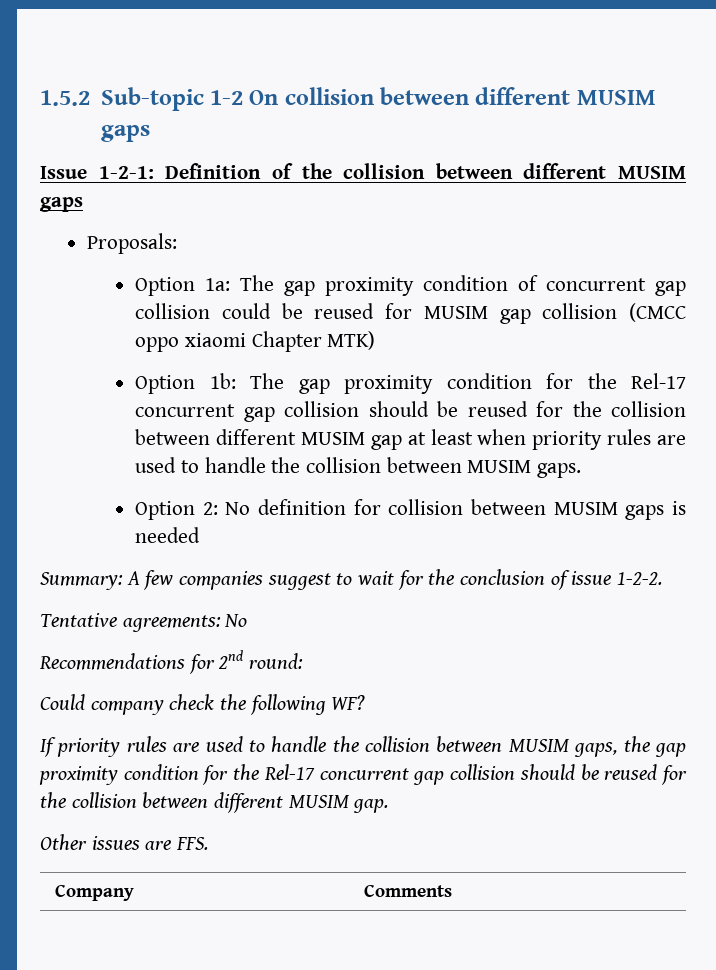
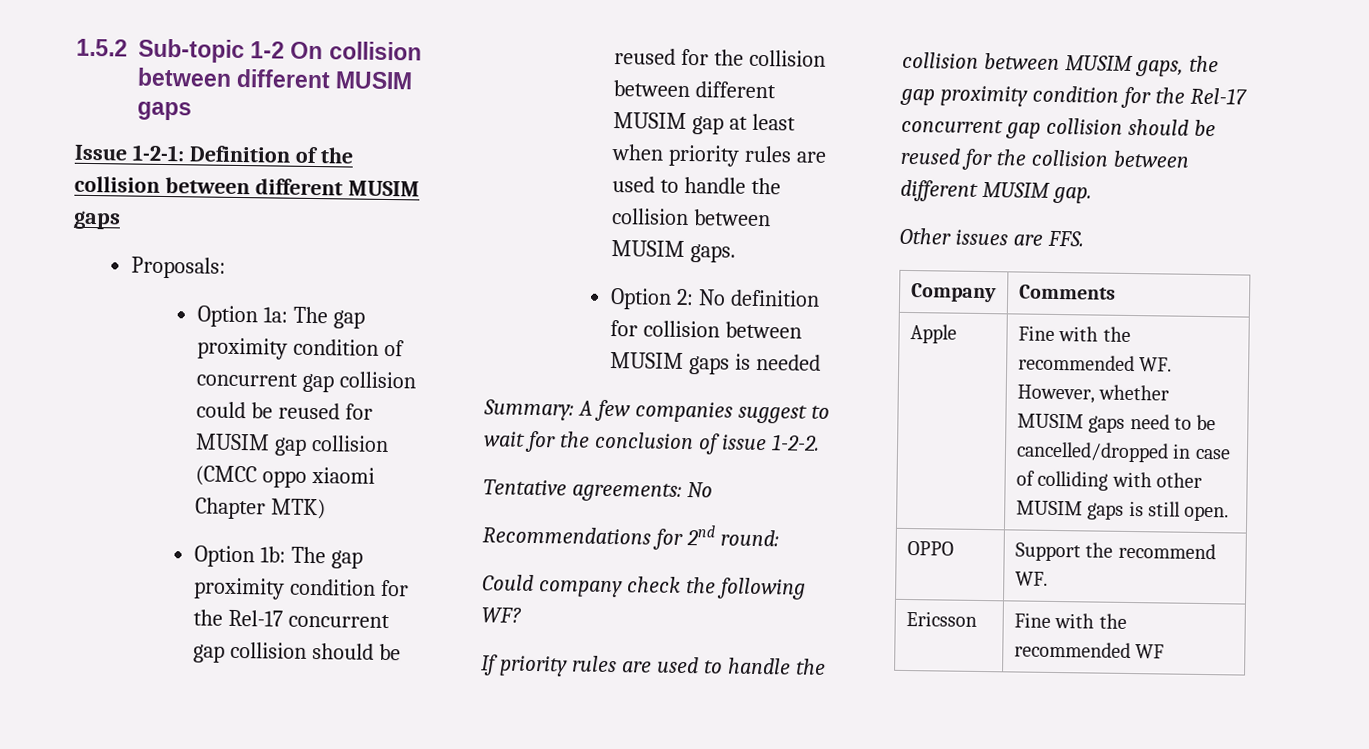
(453, 890) none -> [909,324,957,344] [1017,325,1131,342] [1017,354,1173,372] [1016,384,1170,404] [1016,413,1217,433] [1015,441,1231,463] [1015,470,1203,491] [1015,500,1230,522] [906,541,954,556] [1014,542,1216,562] [1014,571,1048,586] [905,610,977,627] [1013,612,1127,629] [1013,641,1165,659] // Apple | Fine with the recommended WF. However, whether MUSIM gaps need to be cancelled/dropped in case of colliding with other MUSIM gaps is still open. // OPPO | Support the recommend WF. // Ericsson | Fine with the recommended WF

